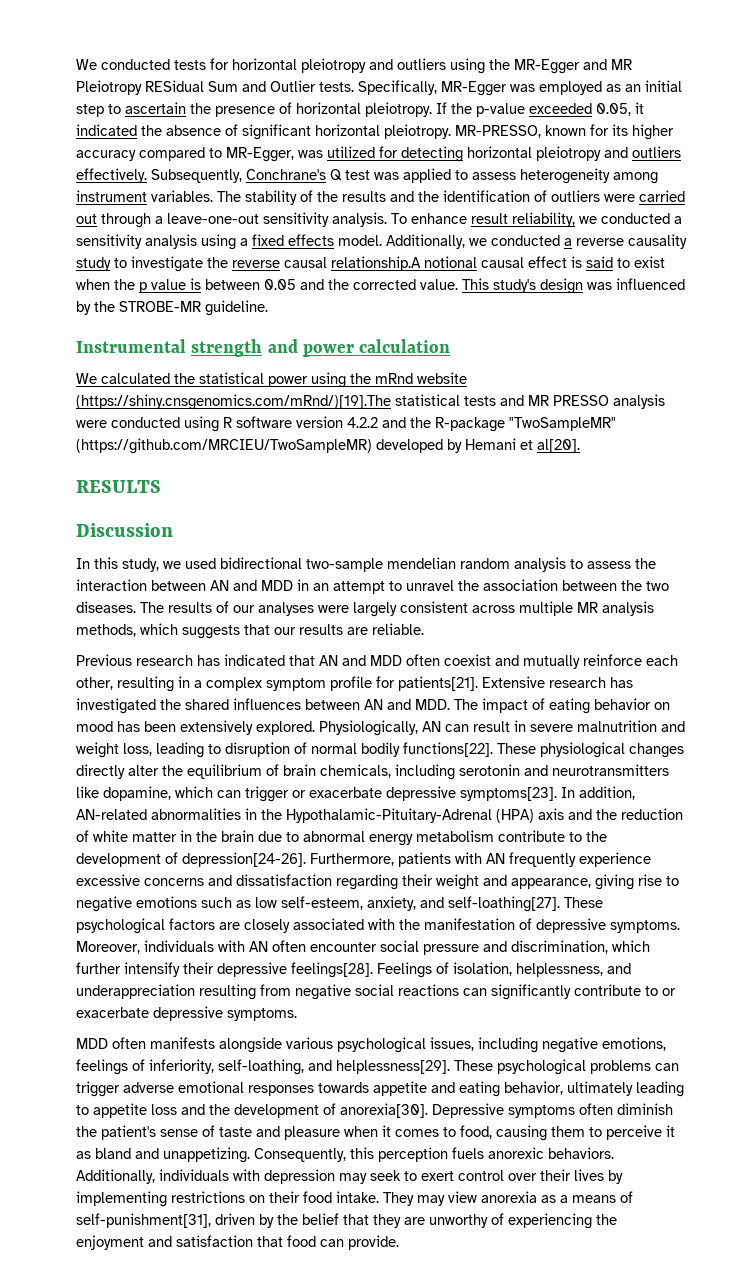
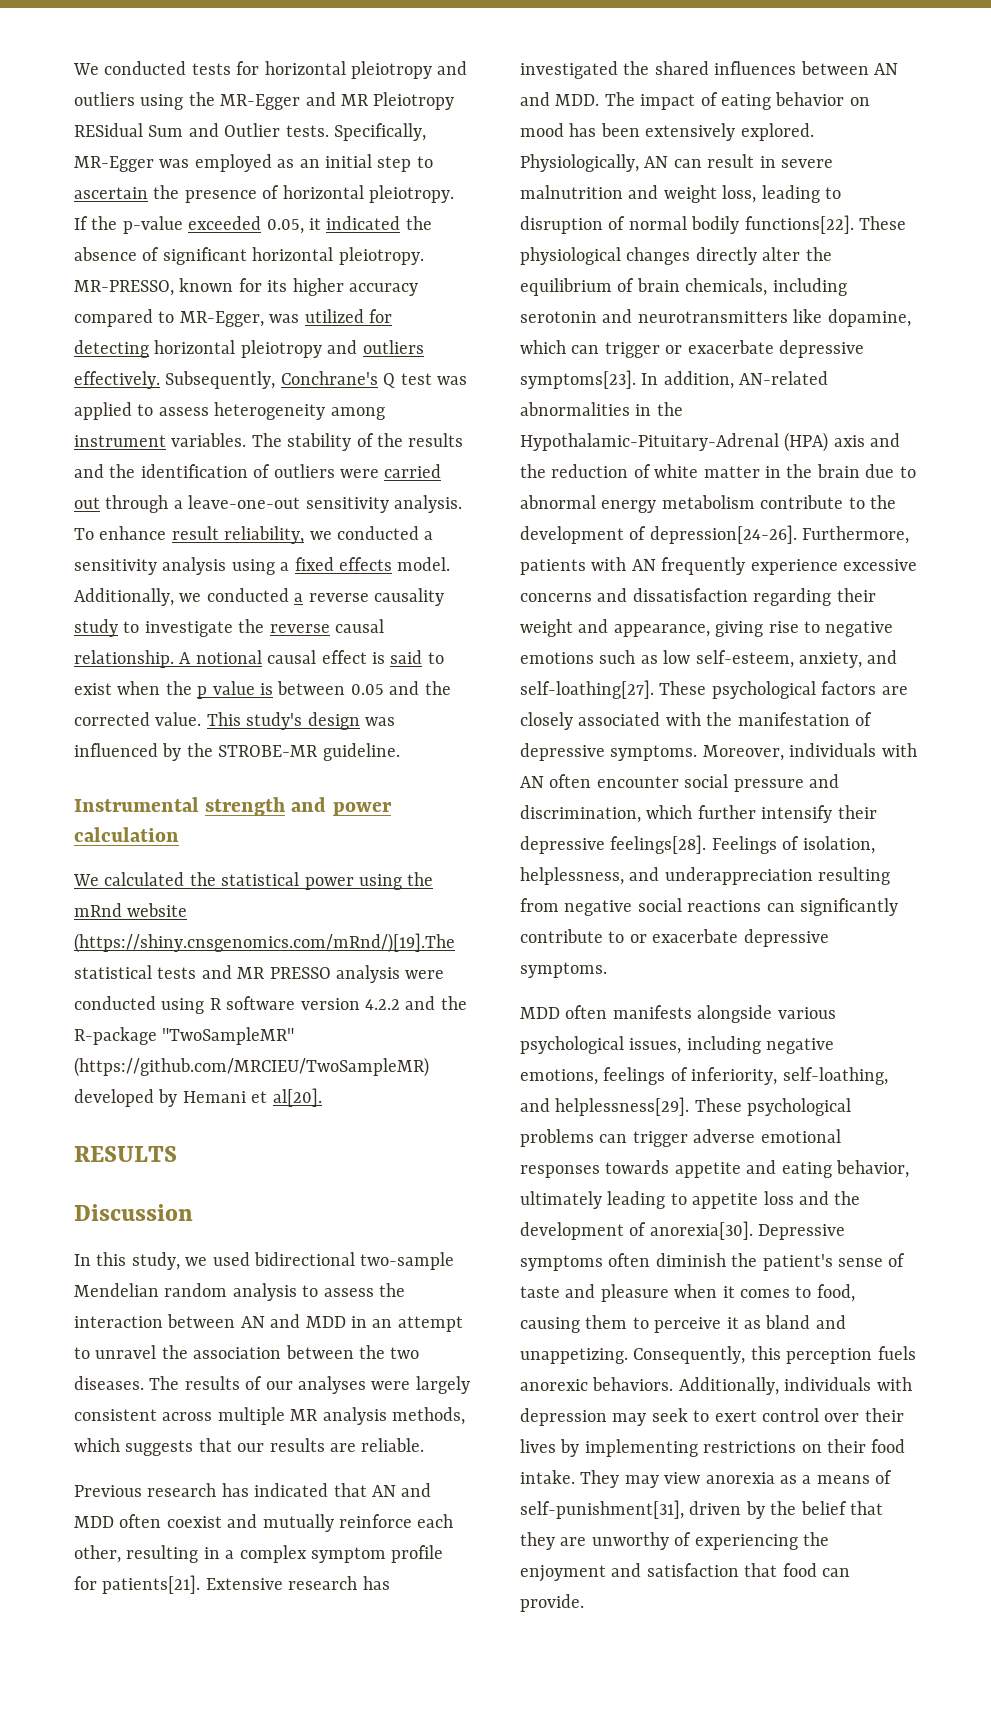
[331,256,421,271] relationship.A -> [74,650,192,668] relationship. A
[387,557,456,569] mendelian -> [74,1283,159,1297] Mendelian

